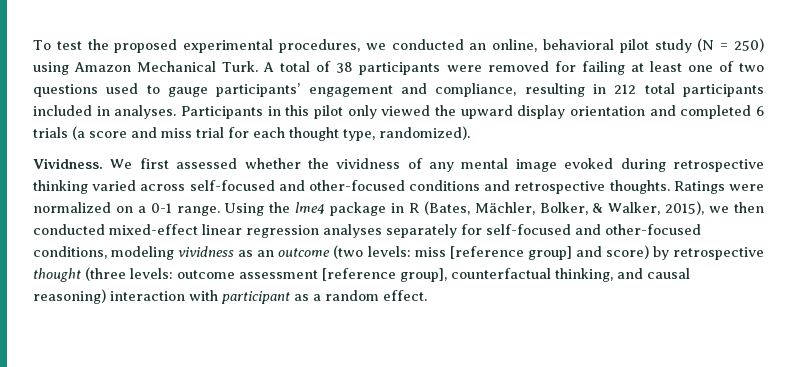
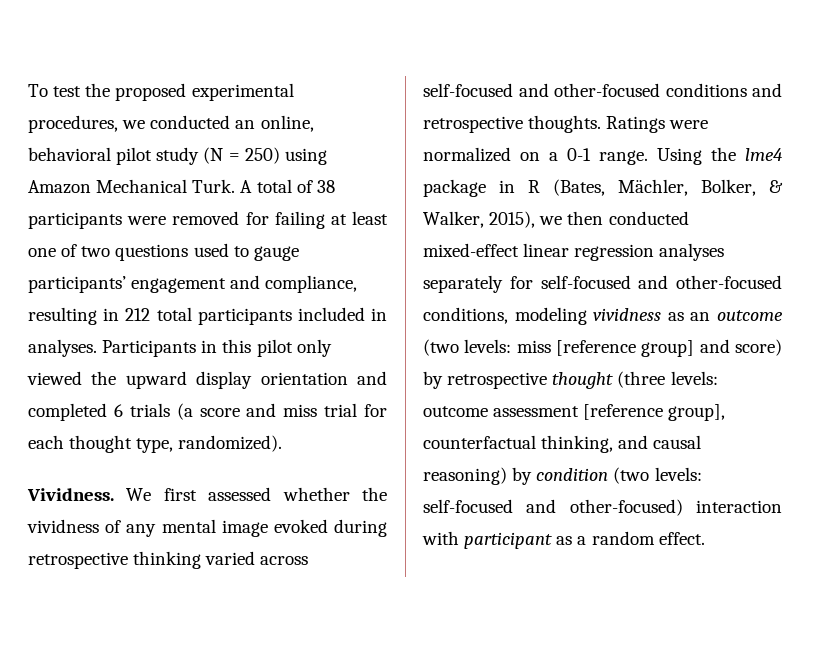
(106, 296) none -> [512,467,702,485] [423,499,683,516] by condition (two levels: self-focused and other-focused)

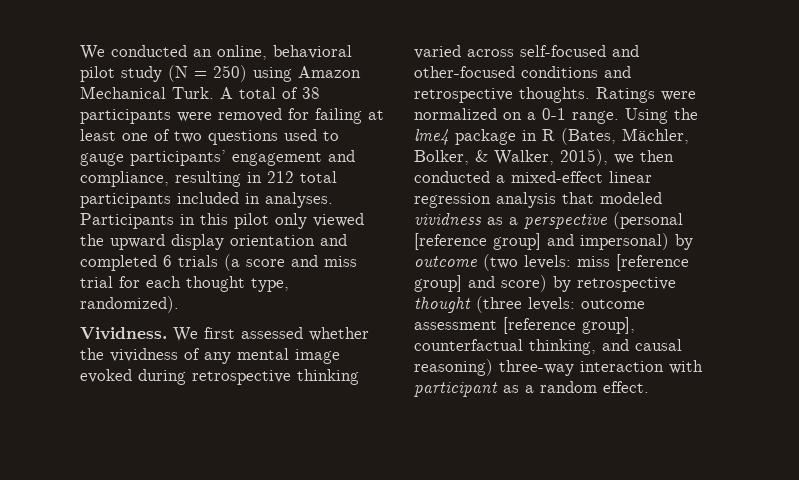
[28,83,294,101] [28,115,146,133] To test the proposed experimental procedures, we -> [80,45,105,60] We
(689, 218) none -> [496,175,505,183] a
[659,243,725,261] [423,275,782,293] [423,307,711,325] analyses separately for self-focused and other-focused conditions, modeling vividness as an -> [496,192,662,208] [414,212,683,229] [414,233,693,250] analysis that modeled vividness as a perspective (personal [reference group] and impersonal) by
[512,467,702,485] [423,499,683,516] by condition (two levels: self-focused and other-focused) -> [499,360,574,376] three-way

